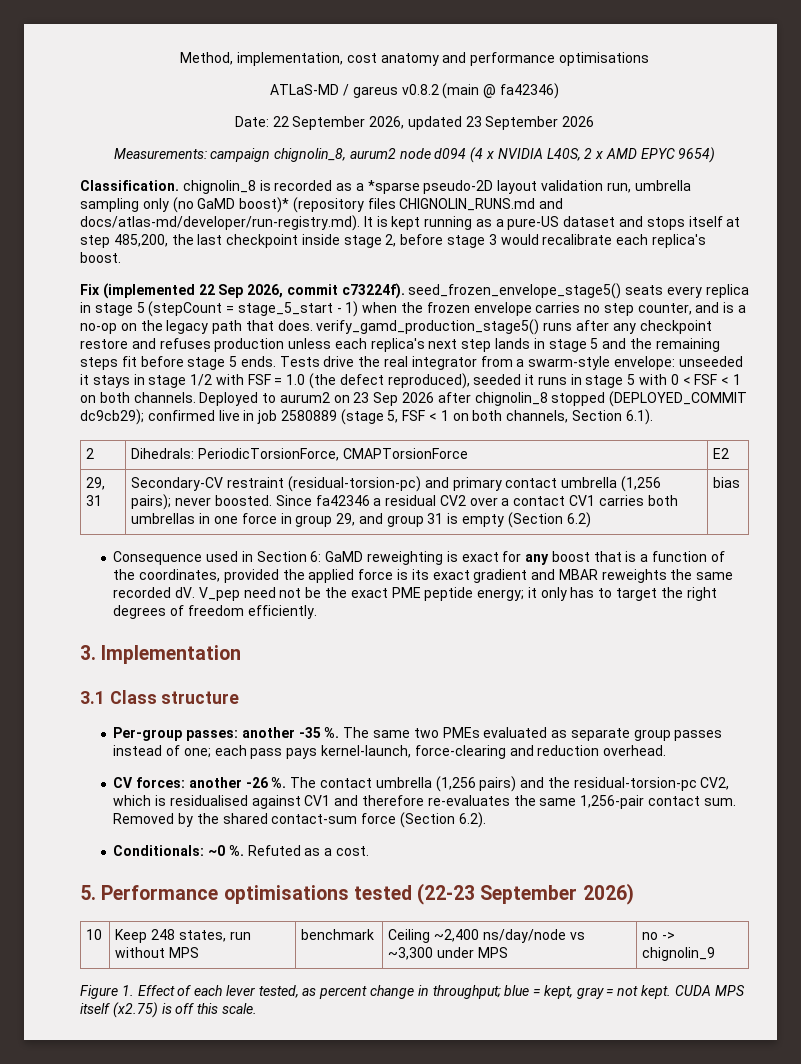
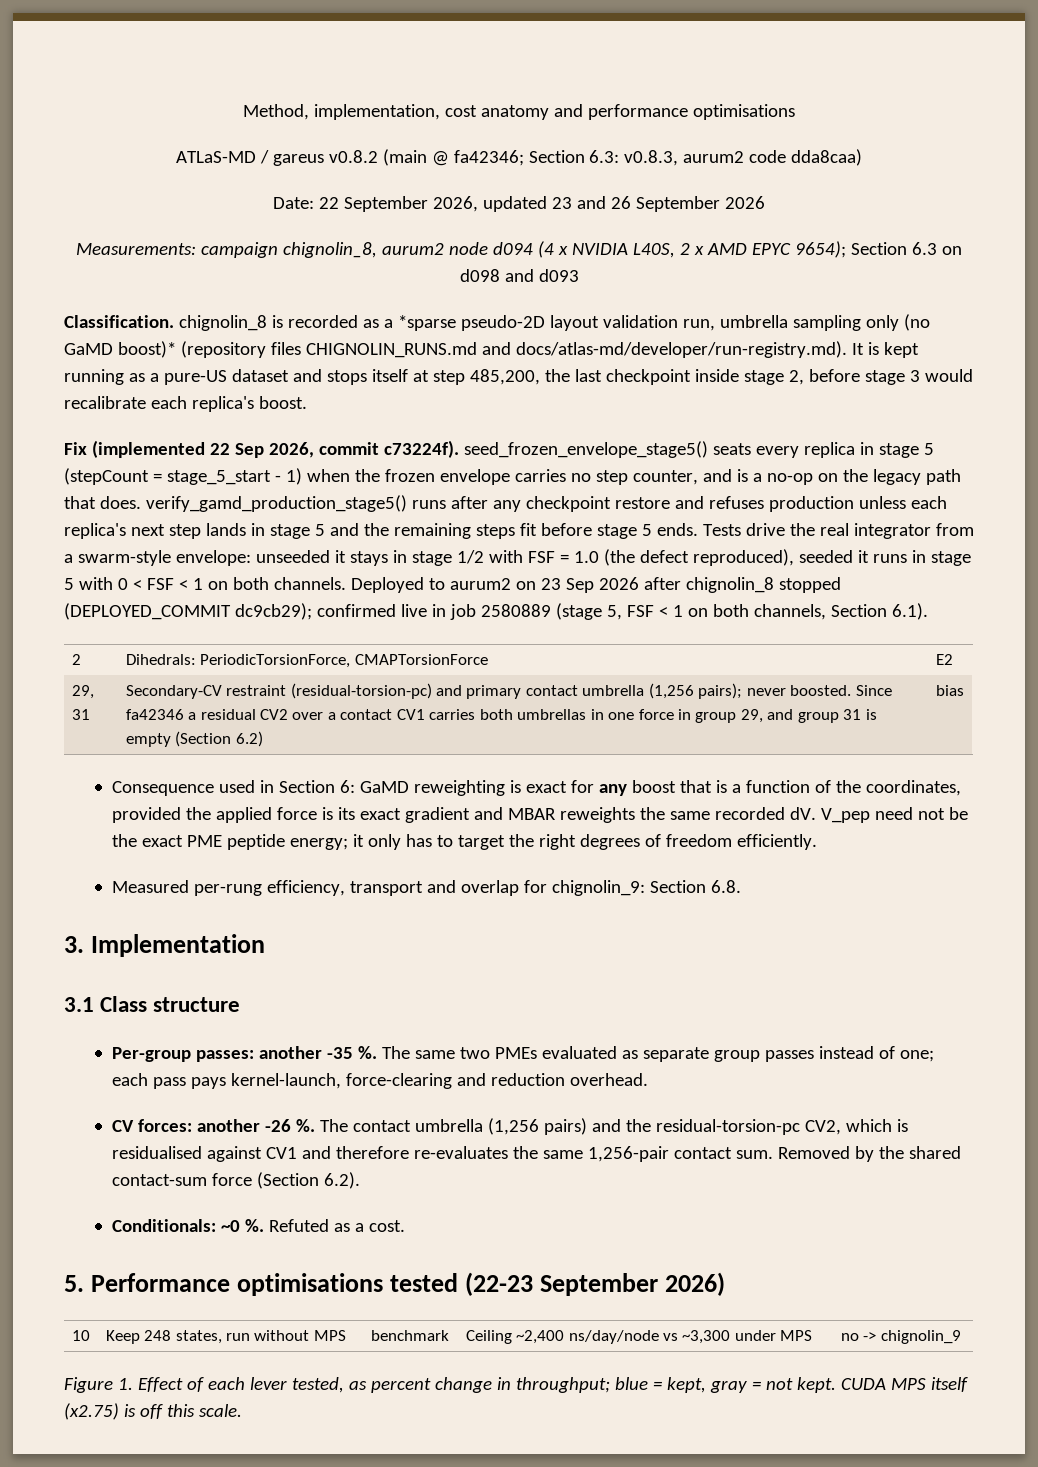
[499,83,559,99] fa42346) -> [453,149,863,166] fa42346; Section 6.3: v0.8.3, aurum2 code dda8caa)
(482, 121) none -> [576,196,631,209] and 26
[678,147,716,163] 9654) -> [794,241,962,258] [459,269,579,282] 9654); Section 6.3 on d098 and d093
(317, 612) none -> [111,880,741,896] // Measured per-rung efficiency, transport and overlap for chignolin_9: Section 6.8.

